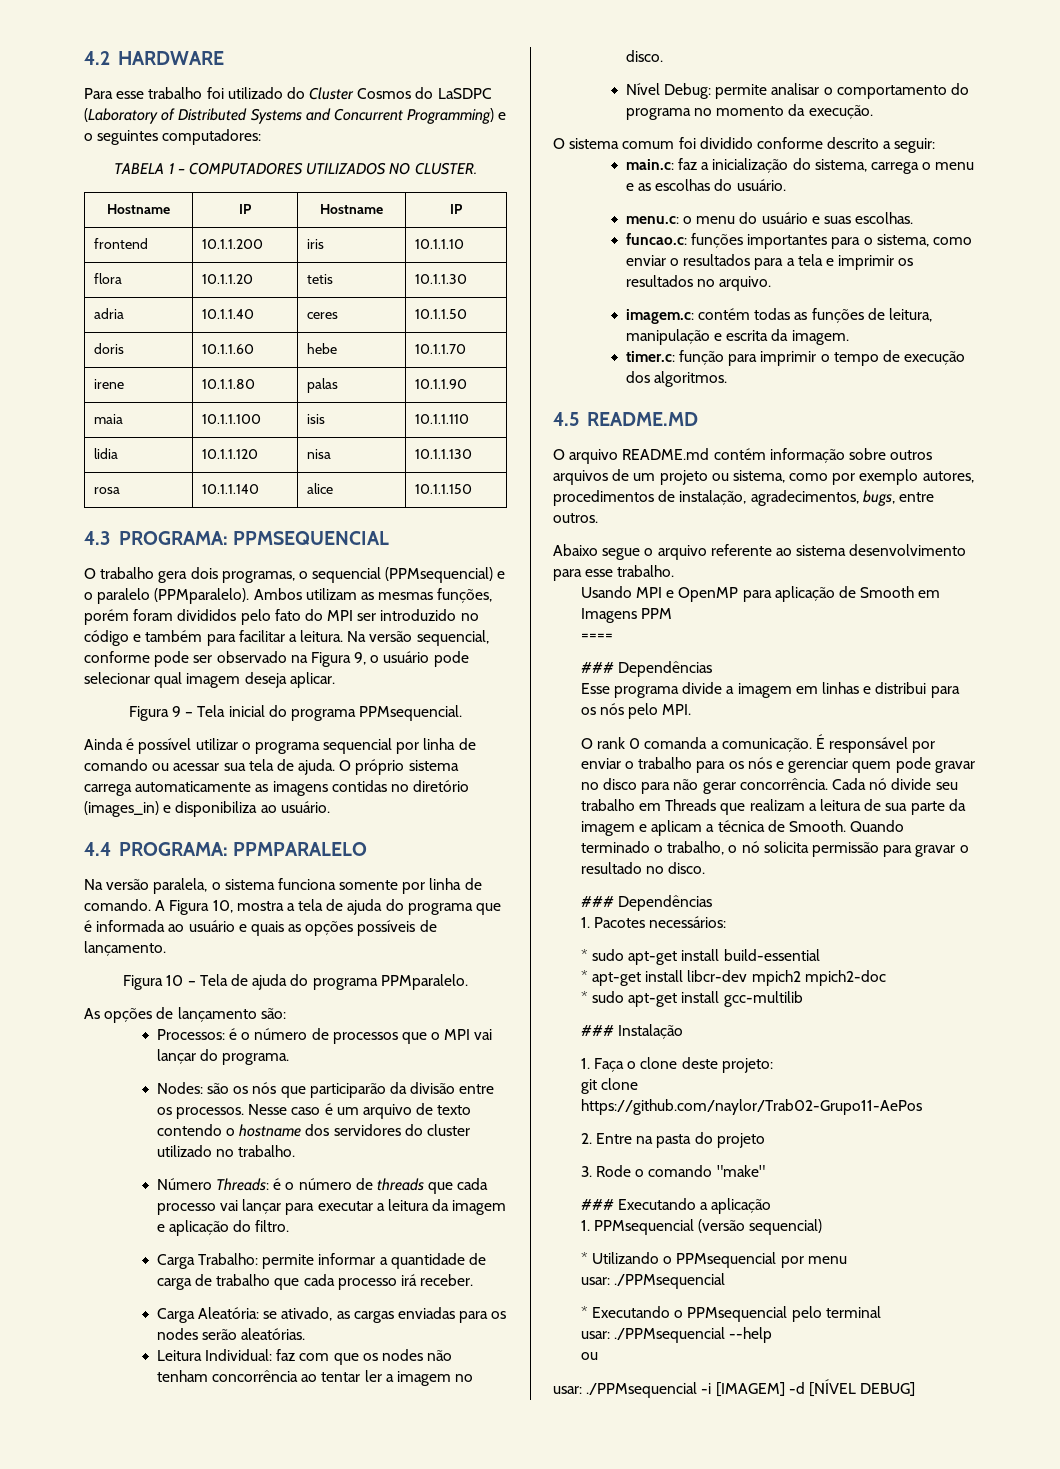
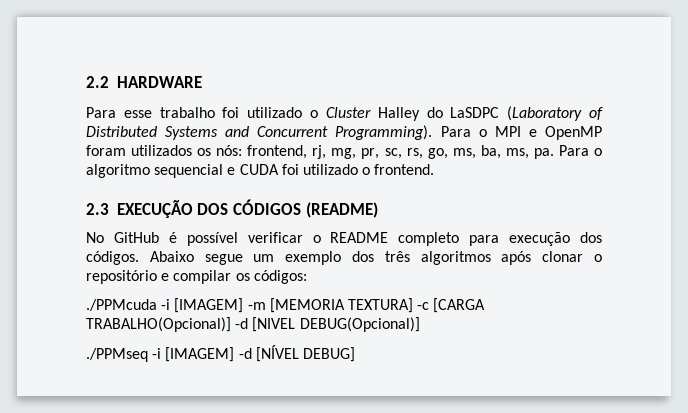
[84,51,110,65] 4.2 -> [86,76,109,88] 2.2
[286,87,412,100] do Cluster Cosmos -> [310,107,420,121] o Cluster Halley
[407,108,507,124] [84,129,262,145] [114,162,477,175] [107,204,170,214] [239,204,252,214] [320,204,383,214] [450,204,463,214] [93,238,148,249] [201,239,263,249] [306,239,324,249] [414,239,464,249] [93,273,122,284] [201,274,253,284] [306,274,333,284] [414,274,467,284] [93,308,124,319] [201,309,254,319] [306,312,338,319] [414,309,467,319] [93,343,124,354] [201,344,254,354] [306,343,337,354] [414,344,466,354] [93,379,124,389] [201,379,255,389] [306,378,338,393] [414,379,467,389] [93,414,123,424] [201,414,261,424] [306,414,325,424] [414,414,469,424] [93,448,118,459] [201,449,258,459] [306,449,331,459] [414,449,472,459] [93,487,120,494] [201,484,259,494] [306,483,333,494] [414,484,472,494] [84,531,390,545] [84,567,506,583] [84,588,493,604] [84,609,479,625] [84,630,489,646] [84,651,469,667] [84,672,335,688] [128,705,463,721] [84,738,476,754] [84,759,459,775] [84,780,470,796] [84,801,330,817] [84,842,368,856] [84,878,482,894] [84,899,502,915] [84,920,437,936] [84,941,166,956] [123,974,468,990] [84,1007,286,1023] [156,1028,493,1044] [156,1049,290,1065] [156,1082,495,1098] [156,1103,472,1119] [156,1124,470,1137] [156,1145,296,1157] [156,1178,489,1194] [156,1199,507,1215] [156,1220,290,1236] [156,1253,486,1269] [156,1274,474,1290] [156,1307,507,1323] [156,1328,306,1340] [156,1349,453,1365] [156,1370,474,1386] [625,50,663,62] [625,83,969,99] [625,104,873,120] [553,137,936,153] [625,158,975,174] [625,179,786,191] [625,212,914,224] [625,233,972,249] [625,254,914,270] [625,275,772,291] [625,308,932,324] [625,329,849,345] [625,350,966,366] [625,371,727,387] [553,412,698,426] [553,448,933,464] [553,469,974,485] [553,490,934,506] [553,513,598,523] [553,544,967,560] [553,565,675,581] [580,586,941,602] [580,608,673,623] [580,633,613,640] [580,661,713,677] [580,682,960,698] [580,703,692,719] [580,734,936,753] [580,757,975,773] [580,778,958,794] [580,799,966,815] [580,820,905,836] [580,841,969,857] [580,862,706,874] [580,895,713,911] [580,916,727,928] [580,949,820,965] [580,970,886,986] [580,991,803,1007] [580,1024,684,1039] [580,1057,773,1073] [580,1078,639,1094] [580,1099,922,1115] [580,1132,765,1148] [580,1165,765,1177] [580,1198,772,1214] [580,1219,823,1235] [580,1252,847,1268] [580,1273,726,1289] [580,1306,881,1322] [580,1327,773,1343] [580,1352,598,1360] [553,1382,698,1398] Programming) e o seguintes computadores: // TABELA 1 – COMPUTADORES UTILIZADOS NO CLUSTER. // Hostname | IP | Hostname | IP // frontend | 10.1.1.200 | iris | 10.1.1.10 // flora | 10.1.1.20 | tetis | 10.1.1.30 // adria | 10.1.1.40 | ceres | 10.1.1.50 // doris | 10.1.1.60 | hebe | 10.1.1.70 // irene | 10.1.1.80 | palas | 10.1.1.90 // maia | 10.1.1.100 | isis | 10.1.1.110 // lidia | 10.1.1.120 | nisa | 10.1.1.130 // rosa | 10.1.1.140 | alice | 10.1.1.150 // 4.3 PROGRAMA: PPMSEQUENCIAL // O trabalho gera dois programas, o sequencial (PPMsequencial) e o paralelo (PPMparalelo). Ambos utilizam as mesmas funções, porém foram divididos pelo fato do MPI ser introduzido no código e também para facilitar a leitura. Na versão sequencial, conforme pode ser observado na Figura 9, o usuário pode selecionar qual imagem deseja aplicar. // Figura 9 – Tela inicial do programa PPMsequencial. // Ainda é possível utilizar o programa sequencial por linha de comando ou acessar sua tela de ajuda. O próprio sistema carrega automaticamente as imagens contidas no diretório (images_in) e disponibiliza ao usuário. // 4.4 PROGRAMA: PPMPARALELO // Na versão paralela, o sistema funciona somente por linha de comando. A Figura 10, mostra a tela de ajuda do programa que é informada ao usuário e quais as opções possíveis de lançamento. // Figura 10 – Tela de ajuda do programa PPMparalelo. // As opções de lançamento são: // Processos: é o número de processos que o MPI vai lançar do programa. // Nodes: são os nós que participarão da divisão entre os processos. Nesse caso é um arquivo de texto contendo o hostname dos servidores do cluster utilizado no trabalho. // Número Threads: é o número de threads que cada processo vai lançar para executar a leitura da imagem e aplicação do filtro. // Carga Trabalho: permite informar a quantidade de carga de trabalho que cada processo irá receber. // Carga Aleatória: se ativado, as cargas enviadas para os nodes serão aleatórias. // Leitura Individual: faz com que os nodes não tenham concorrência ao tentar ler a imagem no disco. // Nível Debug: permite analisar o comportamento do programa no momento da execução. // O sistema comum foi dividido conforme descrito a seguir: // main.c: faz a inicialização do sistema, carrega o menu e as escolhas do usuário. // menu.c: o menu do usuário e suas escolhas. // funcao.c: funções importantes para o sistema, como enviar o resultados para a tela e imprimir os resultados no arquivo. // imagem.c: contém todas as funções de leitura, manipulação e escrita da imagem. // timer.c: função para imprimir o tempo de execução dos algoritmos. // 4.5 README.MD // O arquivo README.md contém informação sobre outros arquivos de um projeto ou sistema, como por exemplo autores, procedimentos de instalação, agradecimentos, bugs, entre outros. // Abaixo segue o arquivo referente ao sistema desenvolvimento para esse trabalho. // Usando MPI e OpenMP para aplicação de Smooth em Imagens PPM // ==== // ### Dependências // Esse programa divide a imagem em linhas e distribui para os nós pelo MPI. // O rank 0 comanda a comunicação. É responsável por enviar o trabalho para os nós e gerenciar quem pode gravar no disco para não gerar concorrência. Cada nó divide seu trabalho em Threads que realizam a leitura de sua parte da imagem e aplicam a técnica de Smooth. Quando terminado o trabalho, o nó solicita permissão para gravar o resultado no disco. // ### Dependências // 1. Pacotes necessários: // * sudo apt-get install build-essential // * apt-get install libcr-dev mpich2 mpich2-doc // * sudo apt-get install gcc-multilib // ### Instalação // 1. Faça o clone deste projeto: // git clone https://github.com/naylor/Trab02-Grupo11-AePos // 2. Entre na pasta do projeto // 3. Rode o comando "make" // ### Executando a aplicação // 1. PPMsequencial (versão sequencial) // * Utilizando o PPMsequencial por menu // usar: ./PPMsequencial // * Executando o PPMsequencial pelo terminal // usar: ./PPMsequencial --help // ou // usar: ./PPMsequencial -> [335,125,602,140] [86,145,602,159] [86,164,435,178] [86,199,378,218] [86,232,602,246] [86,251,602,265] [86,270,307,284] [86,298,486,313] [86,317,420,332] [86,348,148,362] Programming). Para o MPI e OpenMP foram utilizados os nós: frontend, rj, mg, pr, sc, rs, go, ms, ba, ms, pa. Para o algoritmo sequencial e CUDA foi utilizado o frontend. // 2.3 EXECUÇÃO DOS CÓDIGOS (README) // No GitHub é possível verificar o README completo para execução dos códigos. Abaixo segue um exemplo dos três algoritmos após clonar o repositório e compilar os códigos: // ./PPMcuda -i [IMAGEM] -m [MEMORIA TEXTURA] -c [CARGA TRABALHO(Opcional)] -d [NIVEL DEBUG(Opcional)] // ./PPMseq

